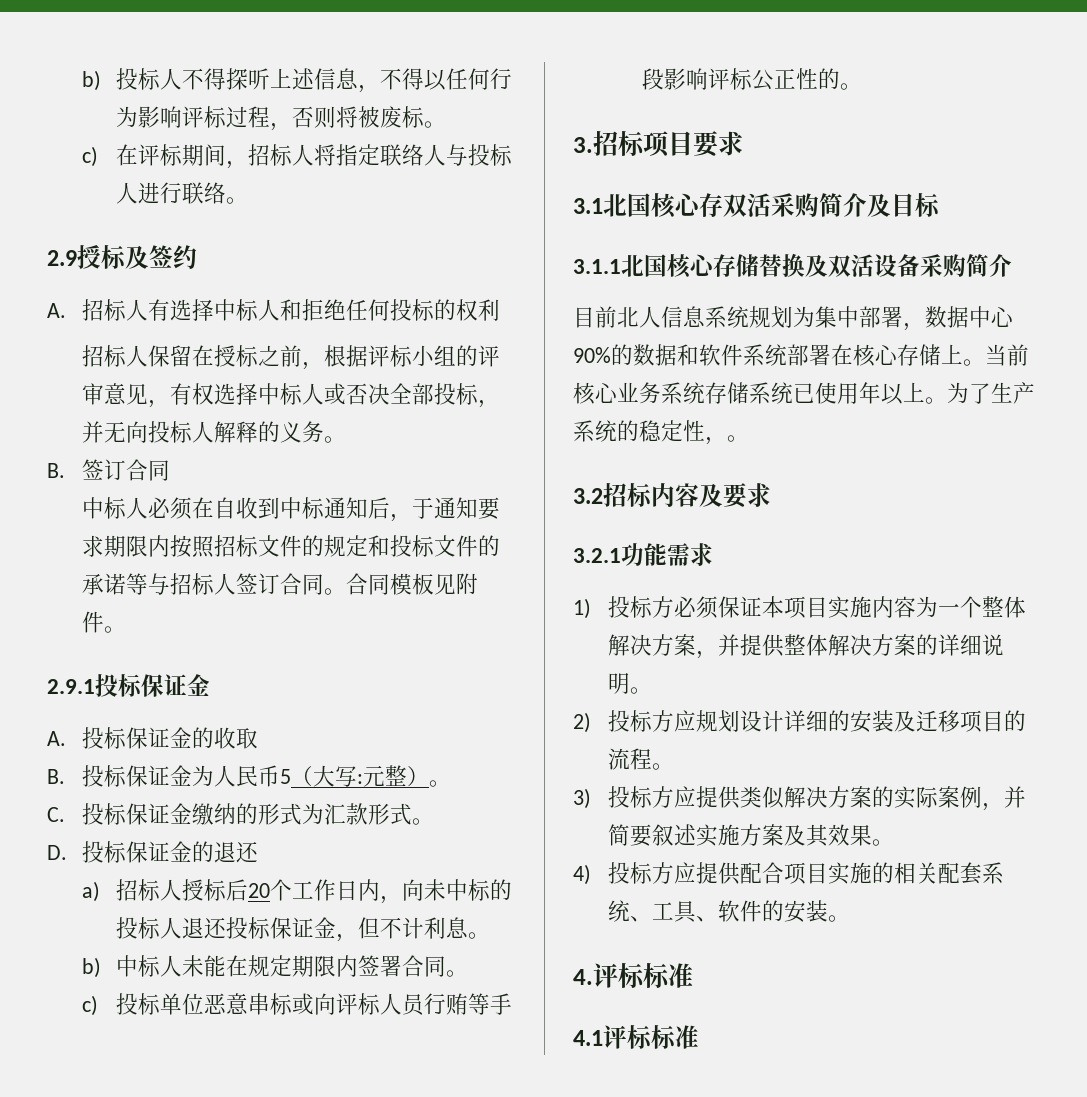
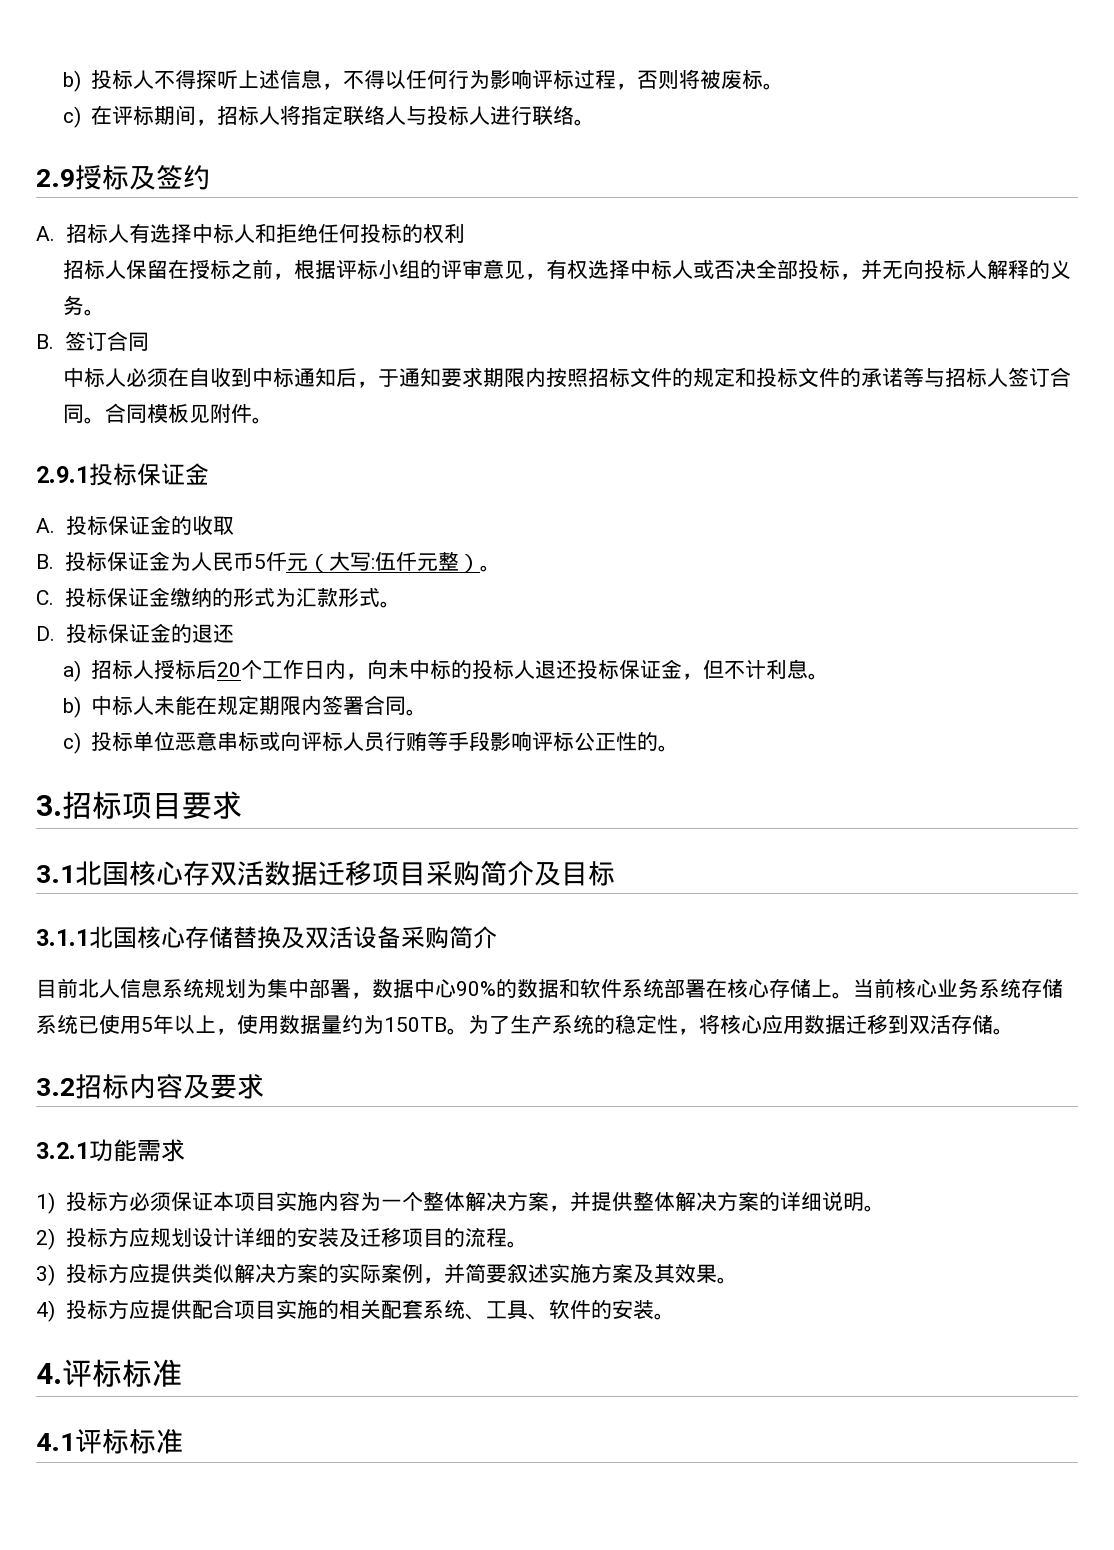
(291, 776) none -> [265,552,308,571] 仟元
(363, 779) none -> [374,552,417,571] 伍仟
(771, 205) none -> [264,861,426,886] 数据迁移项目
[859,382,925,405] 年以上 -> [141,1014,447,1035] 5年以上，使用数据量约为150TB
(727, 441) none -> [699,1014,993,1034] 将核心应用数据迁移到双活存储

